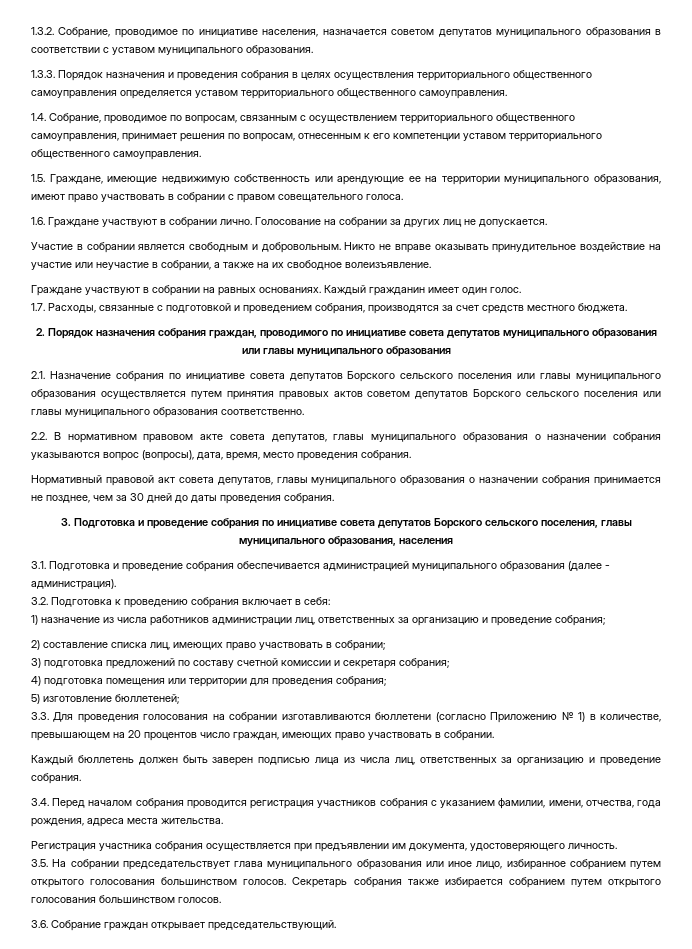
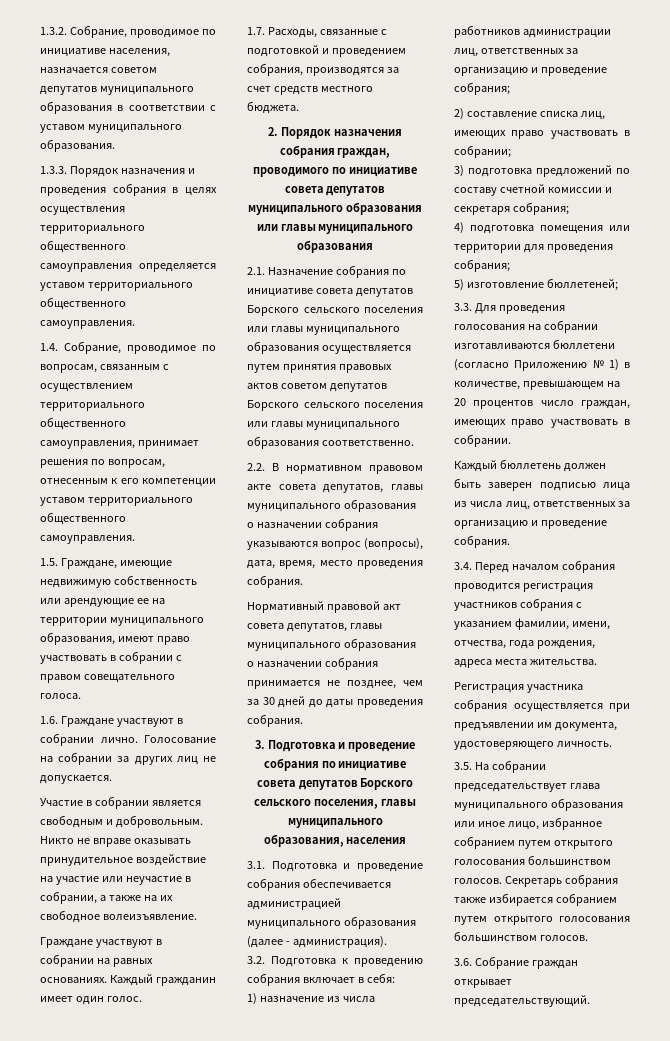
[506,859,566,870] избиранное -> [541,817,602,830] избранное

